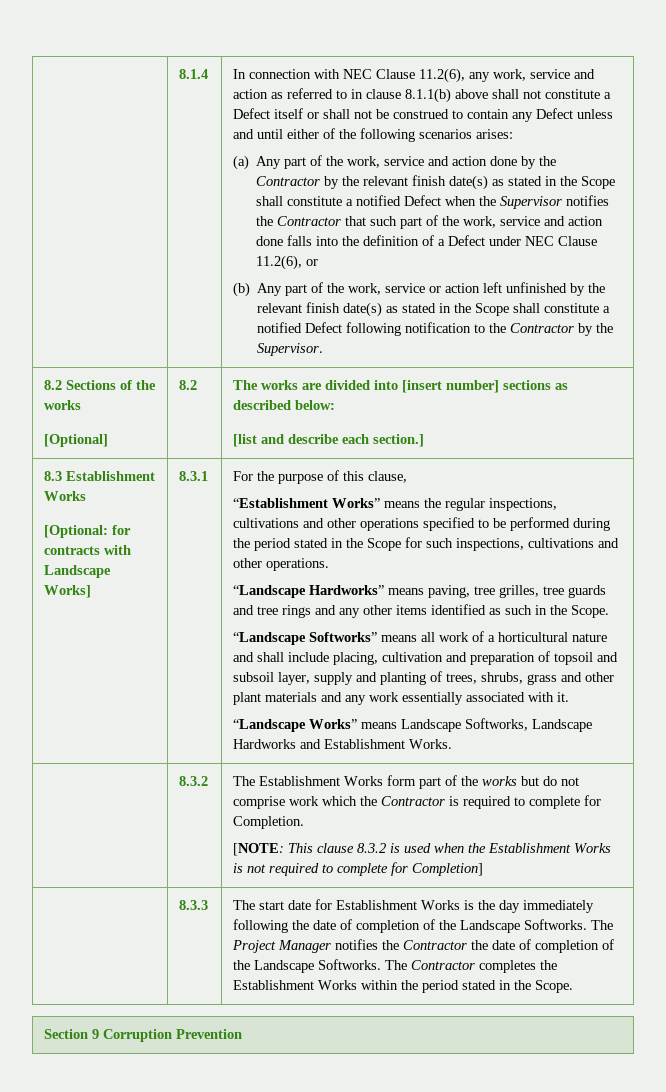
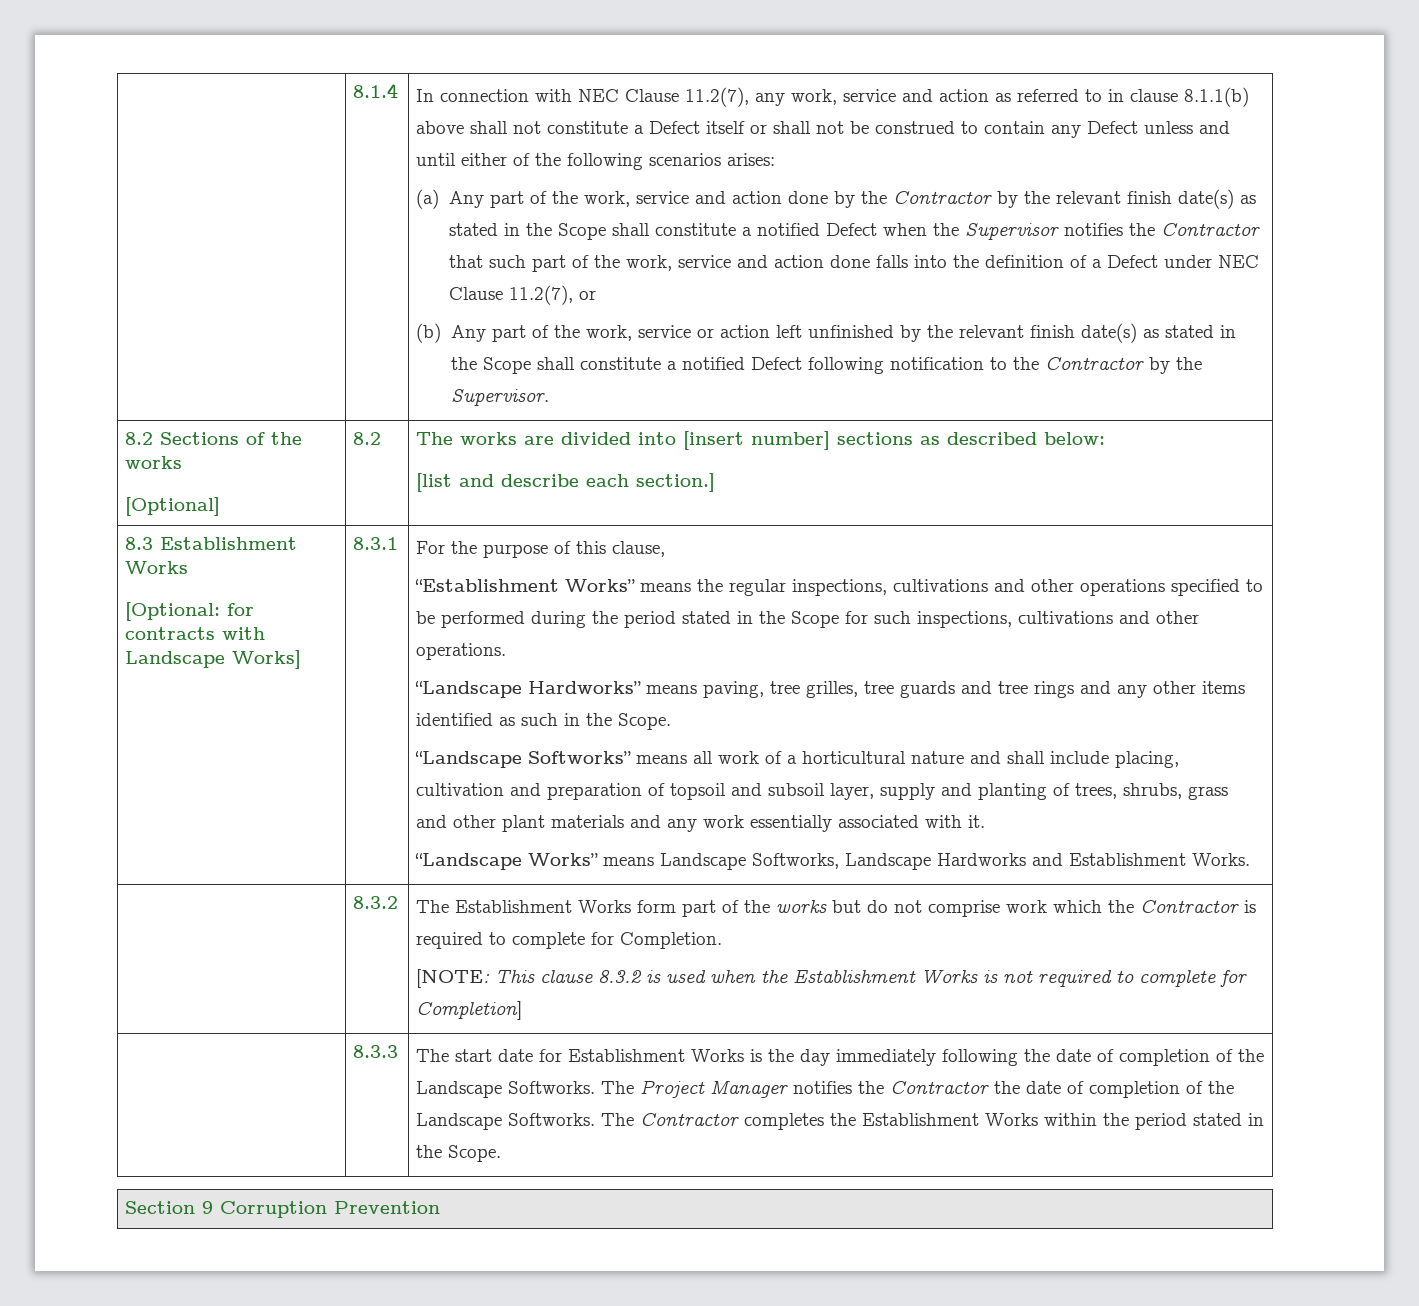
[418,68,465,83] 11.2(6), -> [685,87,750,107] 11.2(7),
[256,255,303,270] 11.2(6), -> [508,285,573,305] 11.2(7),

